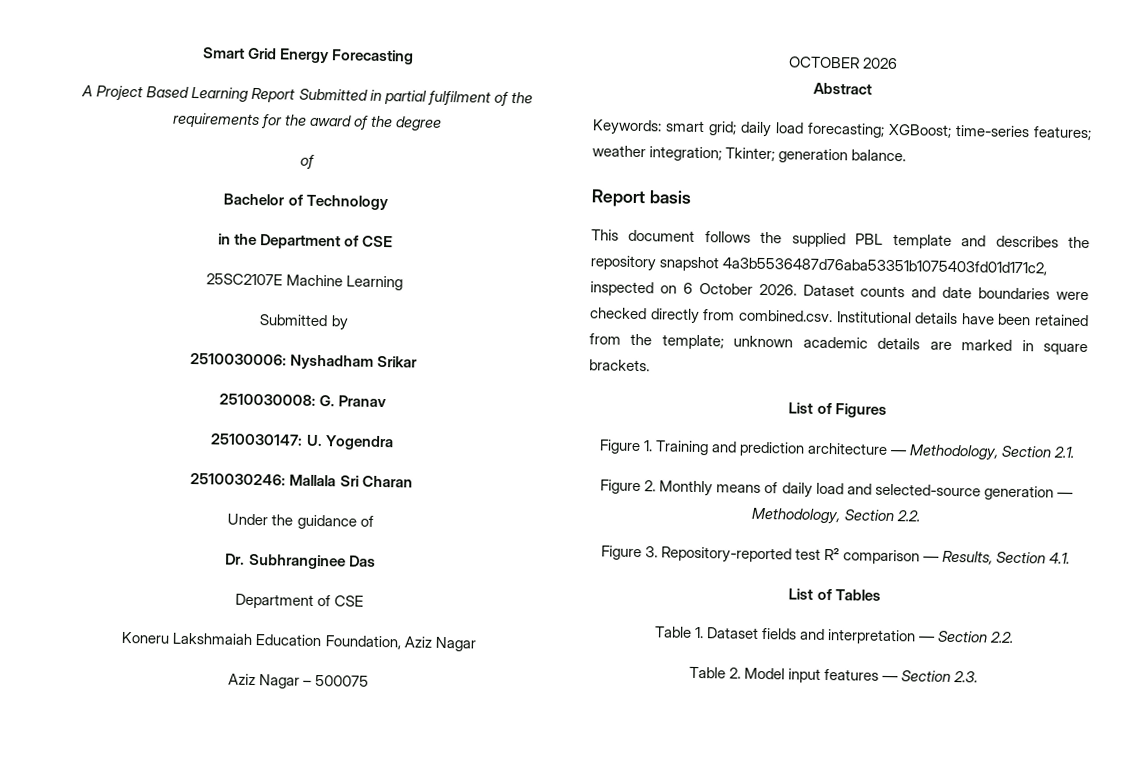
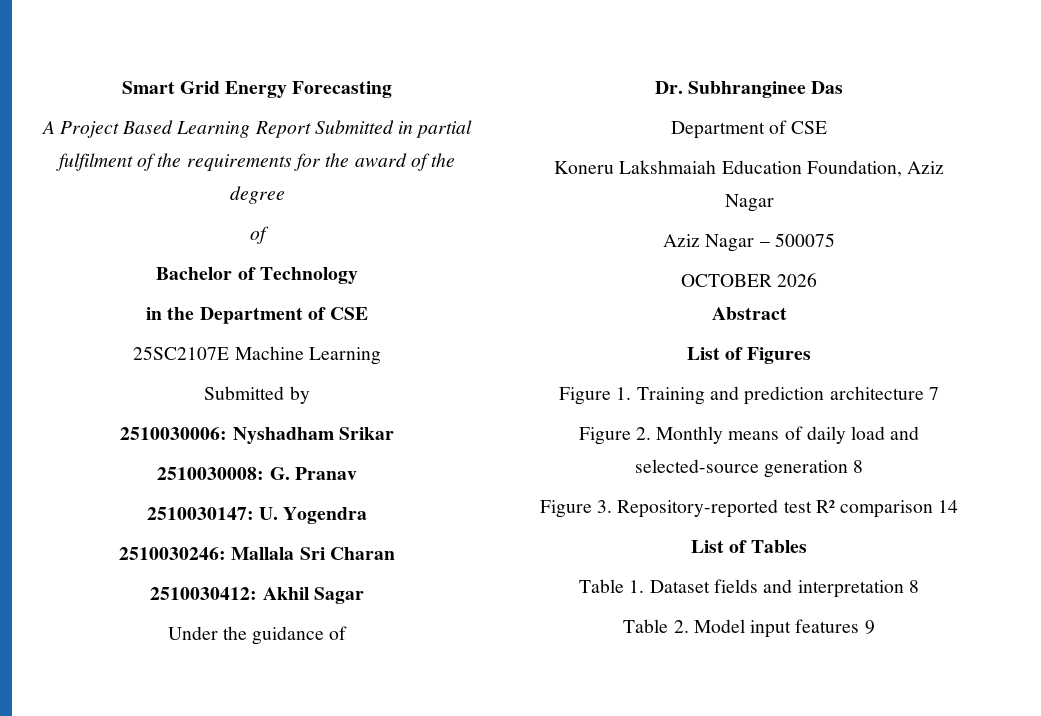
(413, 481) none -> [150,587,364,604] // 2510030412: Akhil Sagar
[592,119,1092,141] [592,145,907,164] [591,189,692,208] [591,229,1090,249] [590,255,1048,276] [590,281,1089,301] [590,307,1089,327] [589,333,1088,356] [589,359,650,372] // Keywords: smart grid; daily load forecasting; XGBoost; time-series features; weather integration; Tkinter; generation balance. // Report basis // This document follows the supplied PBL template and describes the repository snapshot 4a3b5536487d76aba53351b1075403fd01d171c2, inspected on 6 October 2026. Dataset counts and date boundaries were checked directly from combined.csv. Institutional details have been retained from the template; unknown academic details are marked in square brackets. -> (787, 313) none
[890,444,1076,461] — Methodology, Section 2.1. -> [928,387,939,400] 7
[1056,492,1074,498] [751,507,921,525] — Methodology, Section 2.2. -> [853,460,864,473] 8
[923,550,1071,565] — Results, Section 4.1. -> [938,500,959,513] 14
[918,630,1015,643] — Section 2.2. -> [908,580,919,593] 8
[882,670,979,683] — Section 2.3. -> [864,620,875,634] 9

